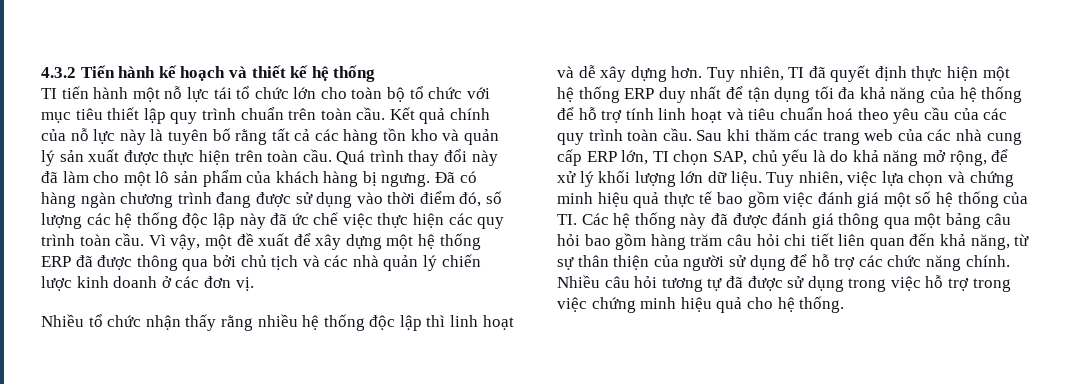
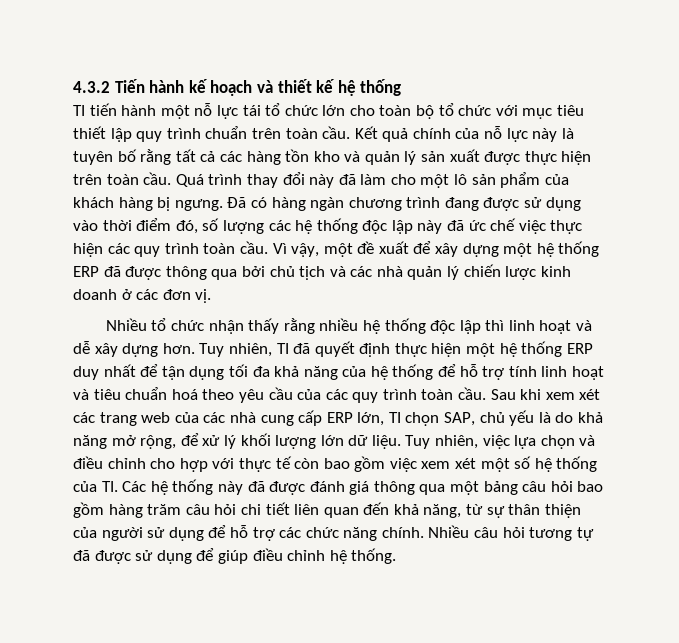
[754,129,790,141] thăm -> [545,389,601,400] xem xét
[969,171,1014,187] [557,192,660,208] chứng minh hiệu quả -> [73,456,235,472] điều chỉnh cho hợp với
(713, 197) none -> [294,458,320,469] còn
[817,192,880,208] đánh giá -> [421,458,477,469] xem xét
[848,275,1011,292] [557,297,773,313] trong việc hỗ trợ trong việc chứng minh hiệu quả cho -> [196,548,326,564] để giúp điều chỉnh

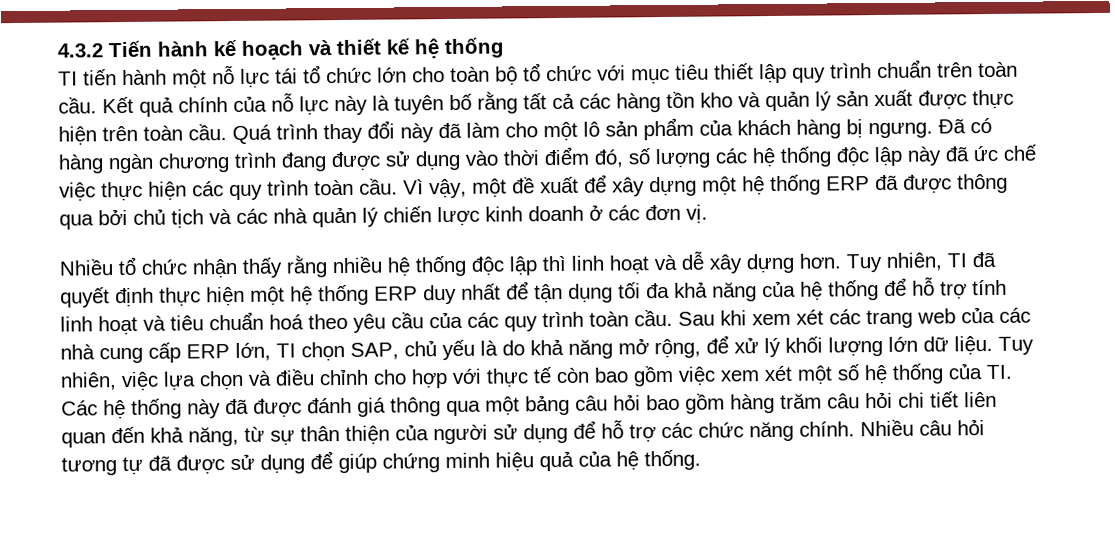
[252,548,326,561] điều chỉnh -> [382,450,612,473] chứng minh hiệu quả của

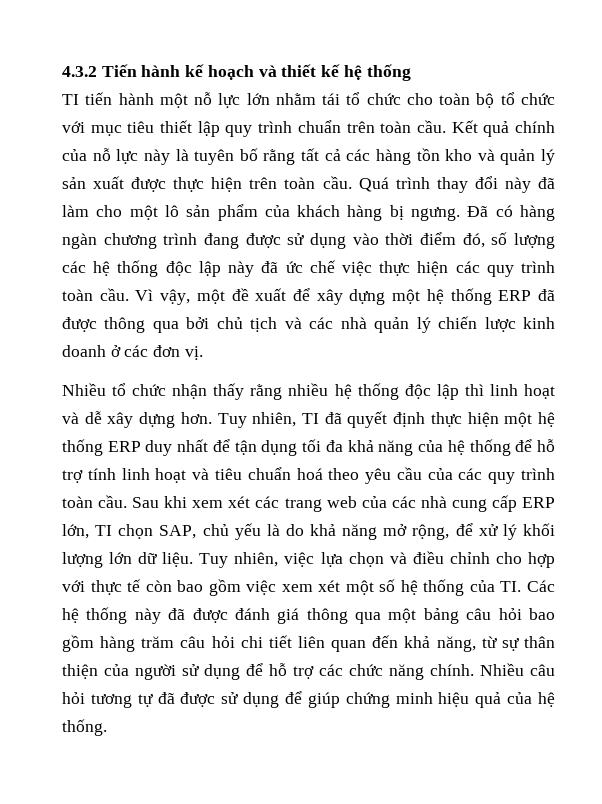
(270, 78) none -> [246,93,316,105] lớn nhằm
[377,67,407,83] lớn -> (401, 99) none

